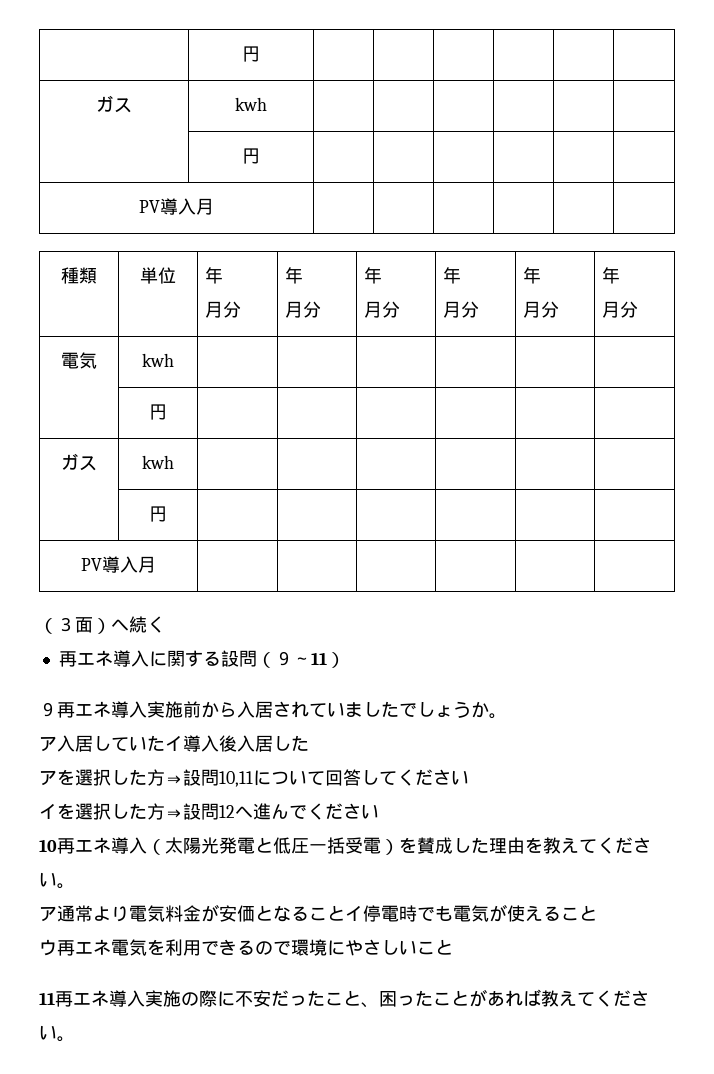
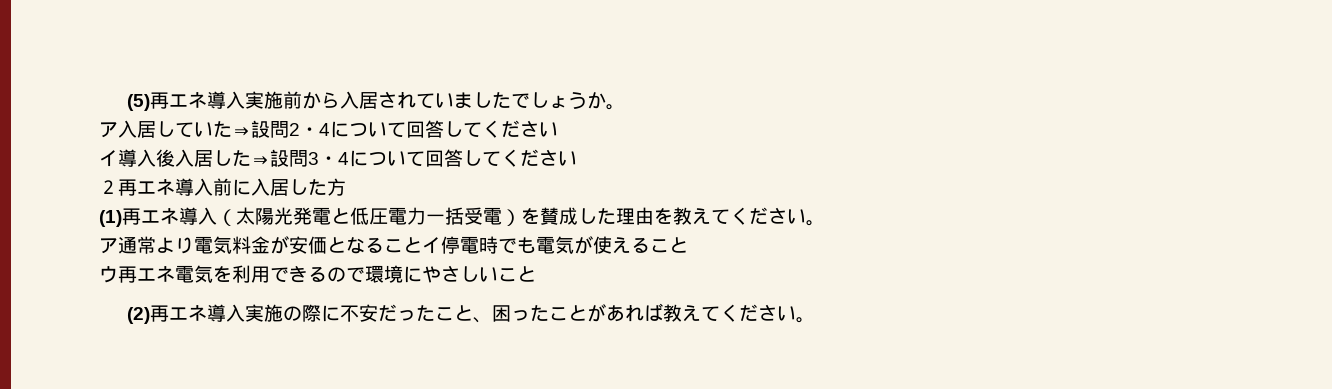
[242,46,260,62] [96,95,132,113] [235,97,267,111] [242,148,260,164] [139,198,214,215] [61,267,97,284] [140,267,176,284] [204,267,223,284] [204,301,241,318] [284,267,303,284] [284,301,321,318] [363,267,382,284] [363,301,400,318] [442,267,461,284] [442,301,479,318] [522,267,541,284] [522,301,559,318] [601,267,620,284] [601,301,638,318] [61,352,97,369] [142,353,174,367] [149,404,167,420] [61,453,97,471] [142,455,174,469] [149,506,167,522] [81,556,156,573] [39,616,165,634] [58,650,345,668] [39,702,57,717] | 円 | | | | | | // ガス | kwh | | | | | | // | 円 | | | | | | // PV導入月 | | | | | | // 種類 | 単位 | 年 // 月分 | 年 // 月分 | 年 // 月分 | 年 // 月分 | 年 // 月分 | 年 // 月分 // 電気 | kwh | | | | | | // | 円 | | | | | | // ガス | kwh | | | | | | // | 円 | | | | | | // PV導入月 | | | | | | // （３面）へ続く // 再エネ導入に関する設問（９～11） // ９ -> [127,94,151,111] (5)
[165,735,309,752] [39,769,253,787] イ導入後入居した // アを選択した方⇒設問10,11 -> [232,120,330,138] ⇒設問2・4
[57,803,379,820] [39,839,57,852] を選択した方⇒設問12へ進んでください // 10 -> [118,149,577,167] [99,178,346,196] [99,210,122,227] 導入後入居した⇒設問3・4について回答してください // ２再エネ導入前に入居した方 // (1)
(309, 846) none -> [388,207,426,225] 電力
[39,992,55,1005] 11 -> [127,307,151,324] (2)

